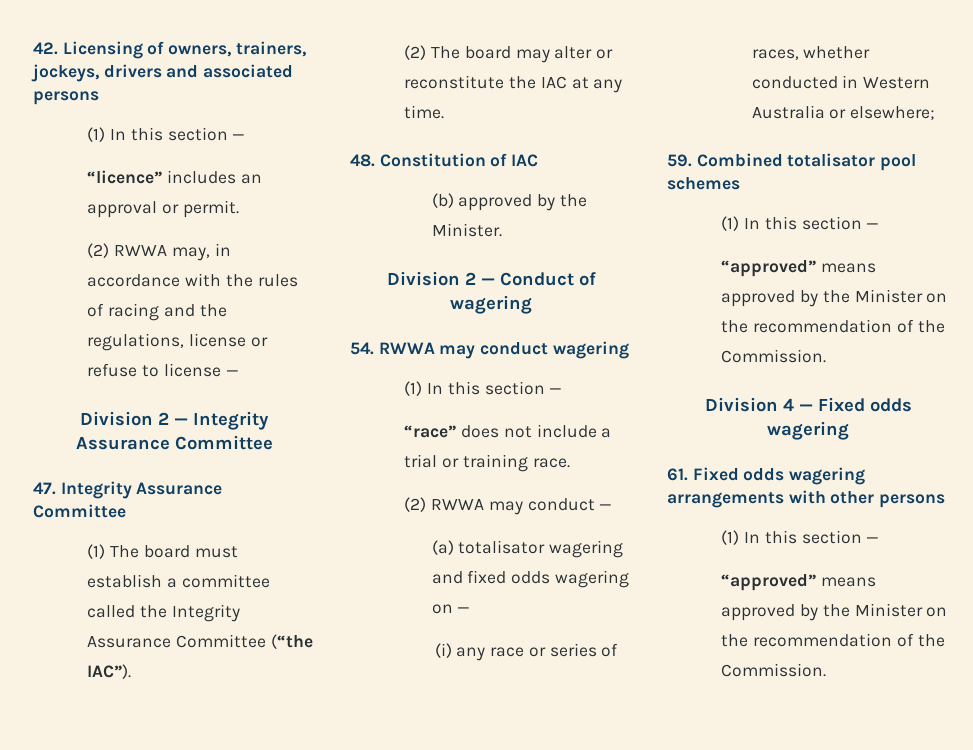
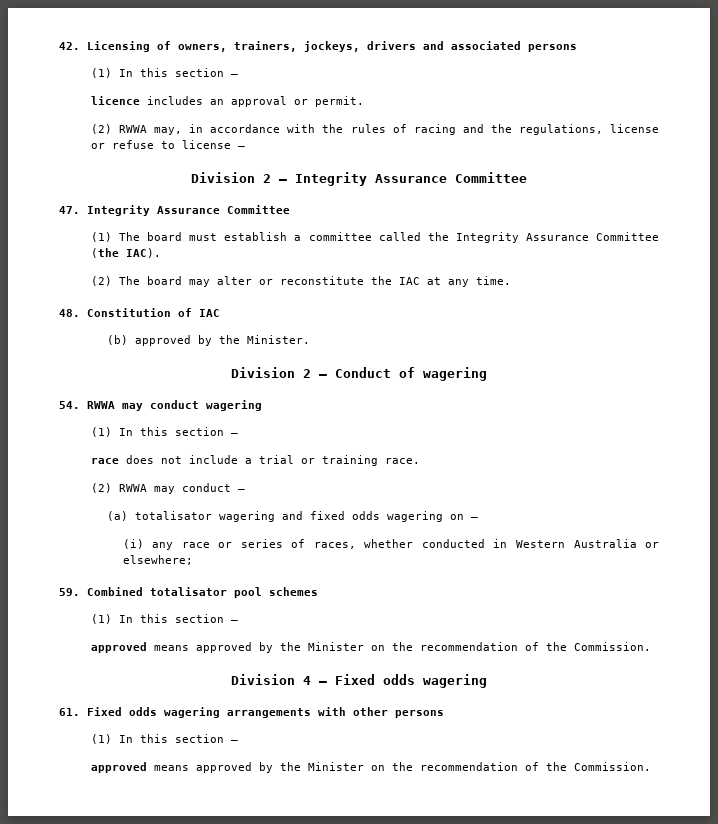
[87,170,163,184] “licence” -> [90,96,140,105] licence
[270,634,313,649] [87,664,132,679] (“the IAC”). -> [90,248,161,258] (the IAC).
[404,425,457,438] “race” -> [90,458,119,464] race
[721,260,817,277] “approved” -> [90,642,147,653] approved
[721,574,817,591] “approved” -> [90,762,147,773] approved

